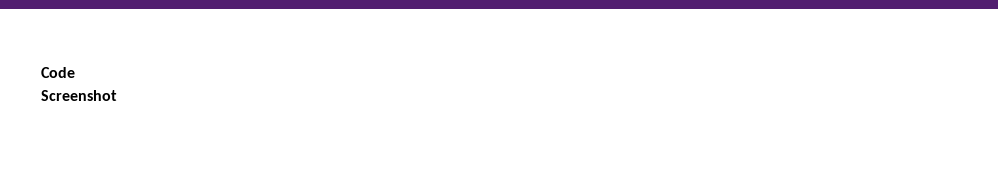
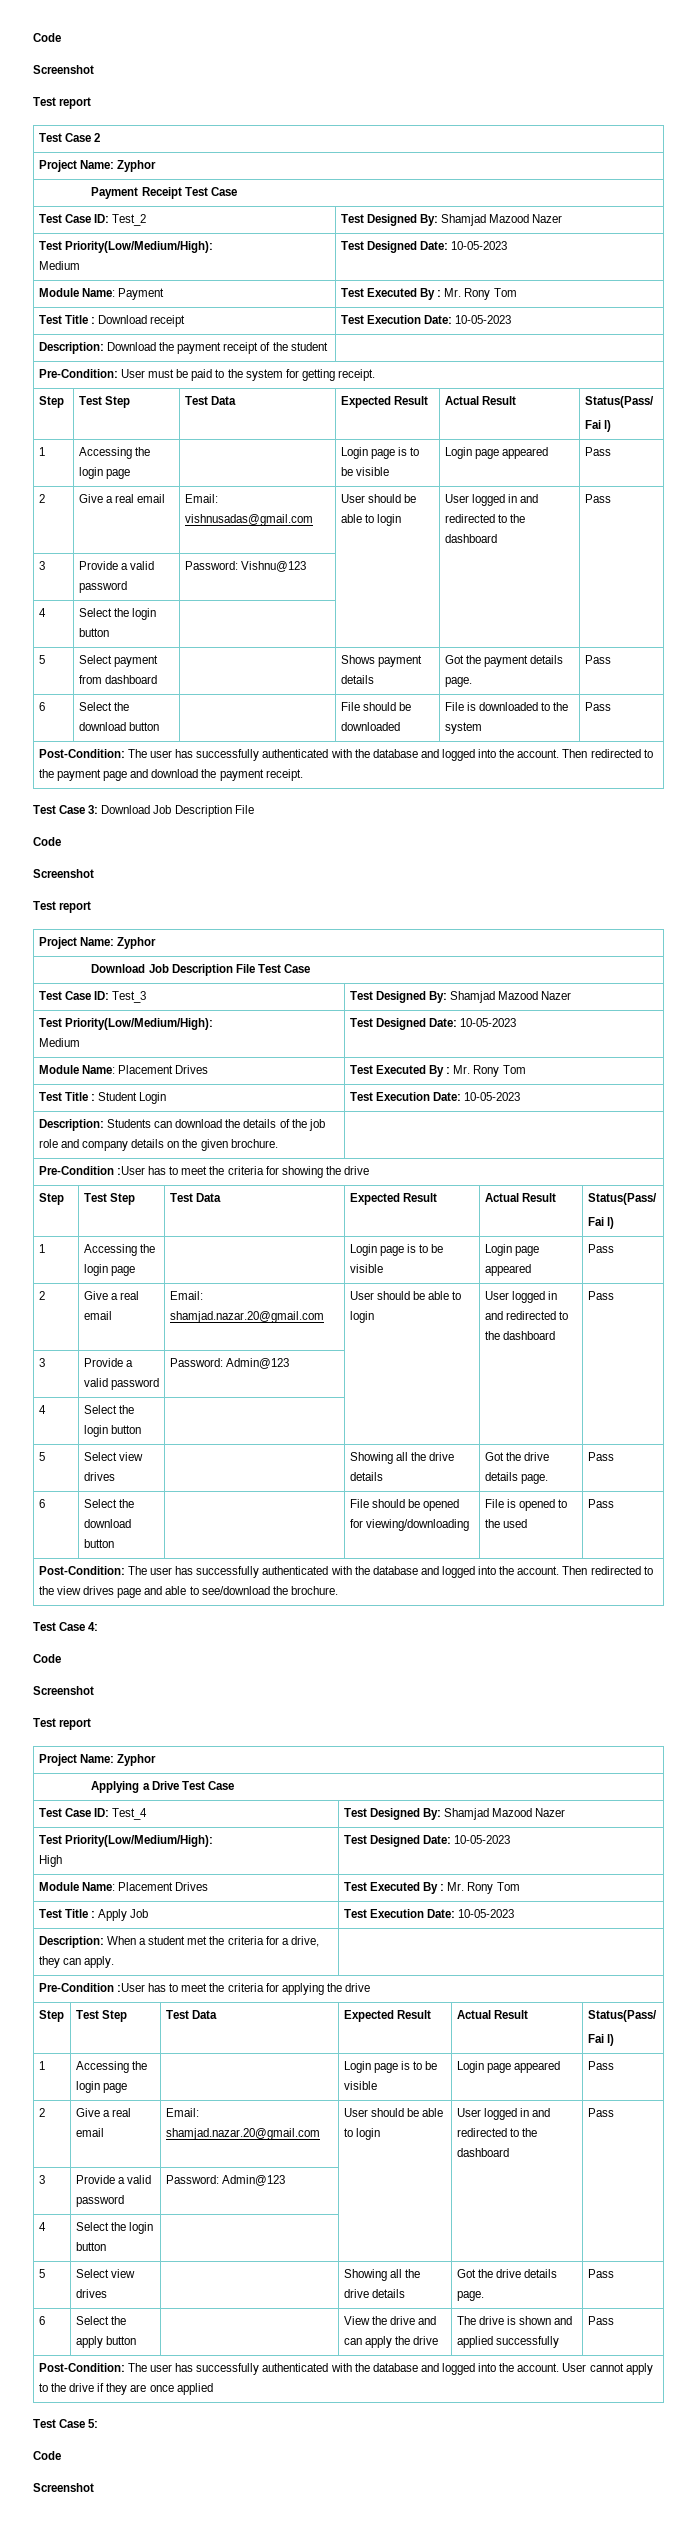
[41,67,75,78] [41,90,117,101] Code // Screenshot -> [33,33,61,42] [33,65,94,74] [33,97,92,109] [38,133,101,142] [38,160,157,172] [91,187,237,199] [38,214,147,226] [340,214,563,226] [38,241,214,253] [38,261,80,270] [340,241,508,253] [38,288,165,300] [340,288,517,300] [38,315,186,327] [340,315,512,324] [38,342,328,354] [38,369,375,381] [38,396,64,408] [78,396,131,408] [184,396,237,405] [340,396,429,408] [444,396,517,405] [584,396,654,408] [584,420,612,432] [38,447,45,456] [78,447,151,459] [78,467,131,479] [340,447,420,459] [340,467,390,476] [444,447,549,459] [584,447,611,456] [38,494,45,503] [78,494,166,503] [184,494,218,503] [184,514,313,526] [340,494,417,503] [340,514,402,526] [444,494,539,506] [444,514,526,523] [444,534,497,543] [584,494,611,503] [38,561,45,570] [78,561,155,570] [78,581,127,593] [184,561,307,572] [38,608,46,617] [78,608,157,620] [78,628,109,637] [38,655,45,664] [78,655,159,667] [78,675,158,684] [340,655,423,667] [340,675,374,684] [444,655,564,667] [444,677,472,687] [584,655,611,664] [38,702,45,711] [78,702,130,711] [78,722,160,731] [340,702,412,711] [340,722,400,731] [444,702,569,711] [444,722,482,734] [584,702,611,711] [38,749,653,761] [38,769,303,781] [33,805,254,817] [33,837,61,846] [33,869,94,878] [33,901,92,913] [38,937,157,949] [91,964,310,976] [38,991,147,1003] [349,991,572,1003] [38,1018,214,1030] [38,1038,80,1047] [349,1018,517,1030] [38,1065,209,1074] [349,1065,526,1077] [38,1092,167,1104] [349,1092,521,1101] [38,1119,325,1131] [38,1139,278,1151] [38,1166,369,1178] [38,1193,64,1205] [83,1193,136,1205] [169,1193,222,1202] [349,1193,438,1205] [484,1193,557,1202] [587,1193,657,1205] [587,1217,615,1229] [38,1244,45,1253] [83,1244,156,1256] [83,1264,136,1276] [349,1244,444,1256] [349,1264,383,1273] [484,1244,540,1256] [484,1264,531,1276] [587,1244,614,1253] [38,1291,45,1300] [83,1291,140,1300] [83,1311,112,1320] [169,1291,203,1300] [169,1311,324,1323] [349,1291,462,1300] [349,1311,374,1323] [484,1291,558,1303] [484,1311,569,1320] [484,1331,556,1340] [587,1291,614,1300] [38,1358,45,1367] [83,1358,134,1367] [83,1378,160,1390] [169,1358,290,1369] [38,1405,46,1414] [83,1405,135,1414] [83,1425,142,1437] [38,1452,45,1461] [83,1452,144,1461] [83,1472,115,1481] [349,1452,455,1464] [349,1472,383,1481] [484,1452,550,1461] [484,1472,549,1484] [587,1452,614,1461] [38,1499,45,1508] [83,1499,135,1508] [83,1519,131,1528] [83,1539,114,1548] [349,1499,460,1511] [349,1519,470,1531] [484,1499,568,1511] [484,1519,528,1528] [587,1499,614,1508] [38,1566,653,1578] [38,1586,338,1598] [33,1622,99,1631] [33,1654,61,1663] [33,1686,94,1695] [33,1718,92,1730] [38,1754,157,1766] [91,1781,234,1793] [38,1808,148,1820] [343,1808,566,1820] [38,1835,214,1847] [38,1855,62,1867] [343,1835,511,1847] [38,1882,209,1891] [343,1882,520,1894] [38,1909,149,1921] [343,1909,515,1918] [38,1936,319,1948] [38,1956,115,1968] [38,1983,370,1995] [38,2010,64,2022] [75,2010,128,2022] [165,2010,218,2019] [343,2010,432,2022] [456,2010,529,2019] [587,2010,657,2022] [587,2034,615,2046] [38,2061,45,2070] [75,2061,148,2073] [75,2081,128,2093] [343,2061,438,2073] [343,2081,377,2090] [456,2061,561,2073] [587,2061,614,2070] [38,2108,45,2117] [75,2108,132,2117] [75,2128,104,2137] [165,2108,199,2117] [165,2128,320,2140] [343,2108,444,2117] [343,2128,381,2140] [456,2108,551,2120] [456,2128,538,2137] [456,2148,509,2157] [587,2108,614,2117] [38,2175,45,2184] [75,2175,152,2184] [75,2195,124,2207] [165,2175,286,2186] [38,2222,46,2231] [75,2222,154,2234] [75,2242,106,2251] [38,2269,45,2278] [75,2269,136,2278] [75,2289,107,2298] [343,2269,421,2281] [343,2289,406,2298] [456,2269,558,2278] [456,2291,484,2301] [587,2269,614,2278] [38,2316,45,2325] [75,2316,127,2325] [75,2336,137,2348] [343,2316,437,2325] [343,2336,439,2348] [456,2316,573,2325] [456,2336,560,2348] [587,2316,614,2325] [38,2363,653,2375] [38,2383,213,2395] [33,2419,99,2428] [33,2451,61,2460] [33,2483,94,2492] Code // Screenshot // Test report // Test Case 2 // Project Name: Zyphor // Payment Receipt Test Case // Test Case ID: Test_2 | Test Designed By: Shamjad Mazood Nazer // Test Priority(Low/Medium/High): // Medium | Test Designed Date: 10-05-2023 // Module Name: Payment | Test Executed By : Mr. Rony Tom // Test Title : Download receipt | Test Execution Date: 10-05-2023 // Description: Download the payment receipt of the student | // Pre-Condition: User must be paid to the system for getting receipt. // Step | Test Step | Test Data | Expected Result | Actual Result | Status(Pass/ // Fai l) // 1 | Accessing the login page | | Login page is to be visible | Login page appeared | Pass // 2 | Give a real email | Email: vishnusadas@gmail.com | User should be able to login | User logged in and redirected to the dashboard | Pass // 3 | Provide a valid password | Password: Vishnu@123 | | | // 4 | Select the login button | | | | // 5 | Select payment from dashboard | | Shows payment details | Got the payment details page. | Pass // 6 | Select the download button | | File should be downloaded | File is downloaded to the system | Pass // Post-Condition: The user has successfully authenticated with the database and logged into the account. Then redirected to the payment page and download the payment receipt. // Test Case 3: Download Job Description File // Code // Screenshot // Test report // Project Name: Zyphor // Download Job Description File Test Case // Test Case ID: Test_3 | Test Designed By: Shamjad Mazood Nazer // Test Priority(Low/Medium/High): // Medium | Test Designed Date: 10-05-2023 // Module Name: Placement Drives | Test Executed By : Mr. Rony Tom // Test Title : Student Login | Test Execution Date: 10-05-2023 // Description: Students can download the details of the job role and company details on the given brochure. | // Pre-Condition :User has to meet the criteria for showing the drive // Step | Test Step | Test Data | Expected Result | Actual Result | Status(Pass/ // Fai l) // 1 | Accessing the login page | | Login page is to be visible | Login page appeared | Pass // 2 | Give a real email | Email: shamjad.nazar.20@gmail.com | User should be able to login | User logged in and redirected to the dashboard | Pass // 3 | Provide a valid password | Password: Admin@123 | | | // 4 | Select the login button | | | | // 5 | Select view drives | | Showing all the drive details | Got the drive details page. | Pass // 6 | Select the download button | | File should be opened for viewing/downloading | File is opened to the used | Pass // Post-Condition: The user has successfully authenticated with the database and logged into the account. Then redirected to the view drives page and able to see/download the brochure. // Test Case 4: // Code // Screenshot // Test report // Project Name: Zyphor // Applying a Drive Test Case // Test Case ID: Test_4 | Test Designed By: Shamjad Mazood Nazer // Test Priority(Low/Medium/High): // High | Test Designed Date: 10-05-2023 // Module Name: Placement Drives | Test Executed By : Mr. Rony Tom // Test Title : Apply Job | Test Execution Date: 10-05-2023 // Description: When a student met the criteria for a drive, they can apply. | // Pre-Condition :User has to meet the criteria for applying the drive // Step | Test Step | Test Data | Expected Result | Actual Result | Status(Pass/ // Fai l) // 1 | Accessing the login page | | Login page is to be visible | Login page appeared | Pass // 2 | Give a real email | Email: shamjad.nazar.20@gmail.com | User should be able to login | User logged in and redirected to the dashboard | Pass // 3 | Provide a valid password | Password: Admin@123 | | | // 4 | Select the login button | | | | // 5 | Select view drives | | Showing all the drive details | Got the drive details page. | Pass // 6 | Select the apply button | | View the drive and can apply the drive | The drive is shown and applied successfully | Pass // Post-Condition: The user has successfully authenticated with the database and logged into the account. User cannot apply to the drive if they are once applied // Test Case 5: // Code // Screenshot

